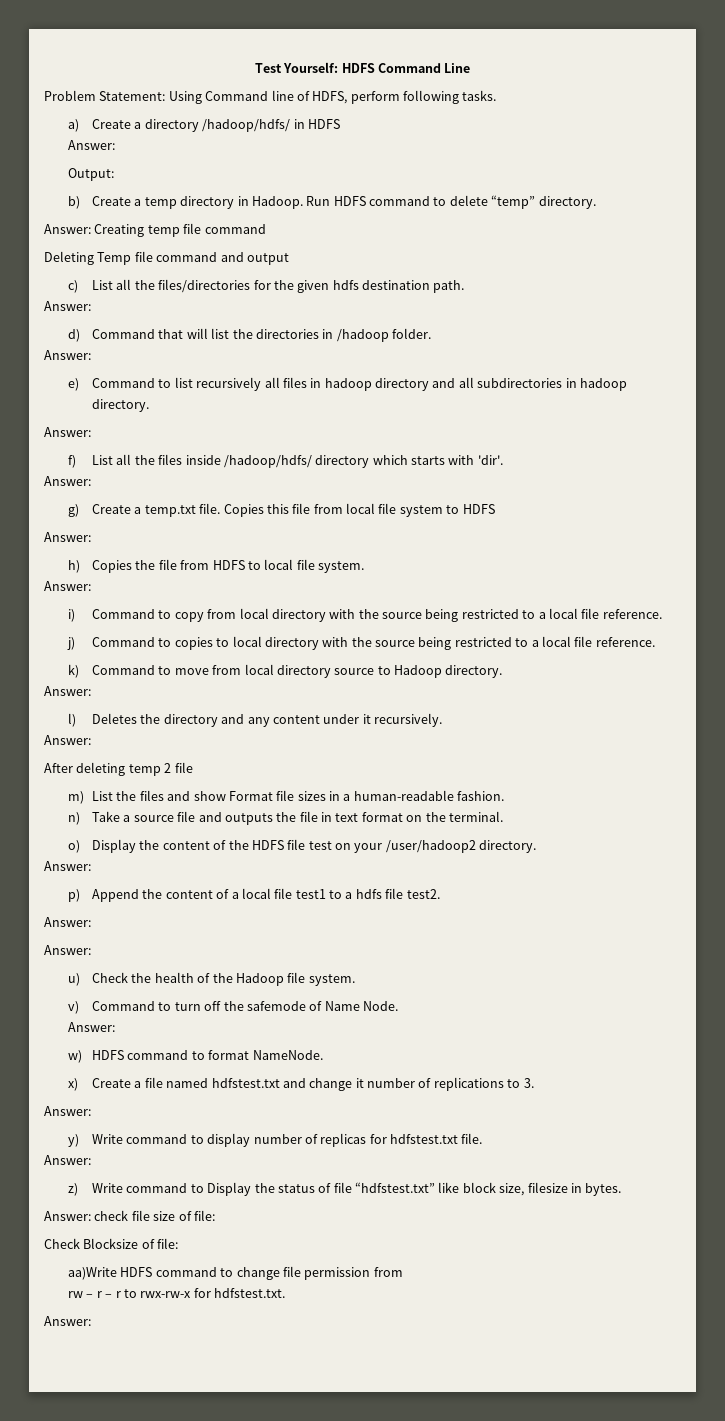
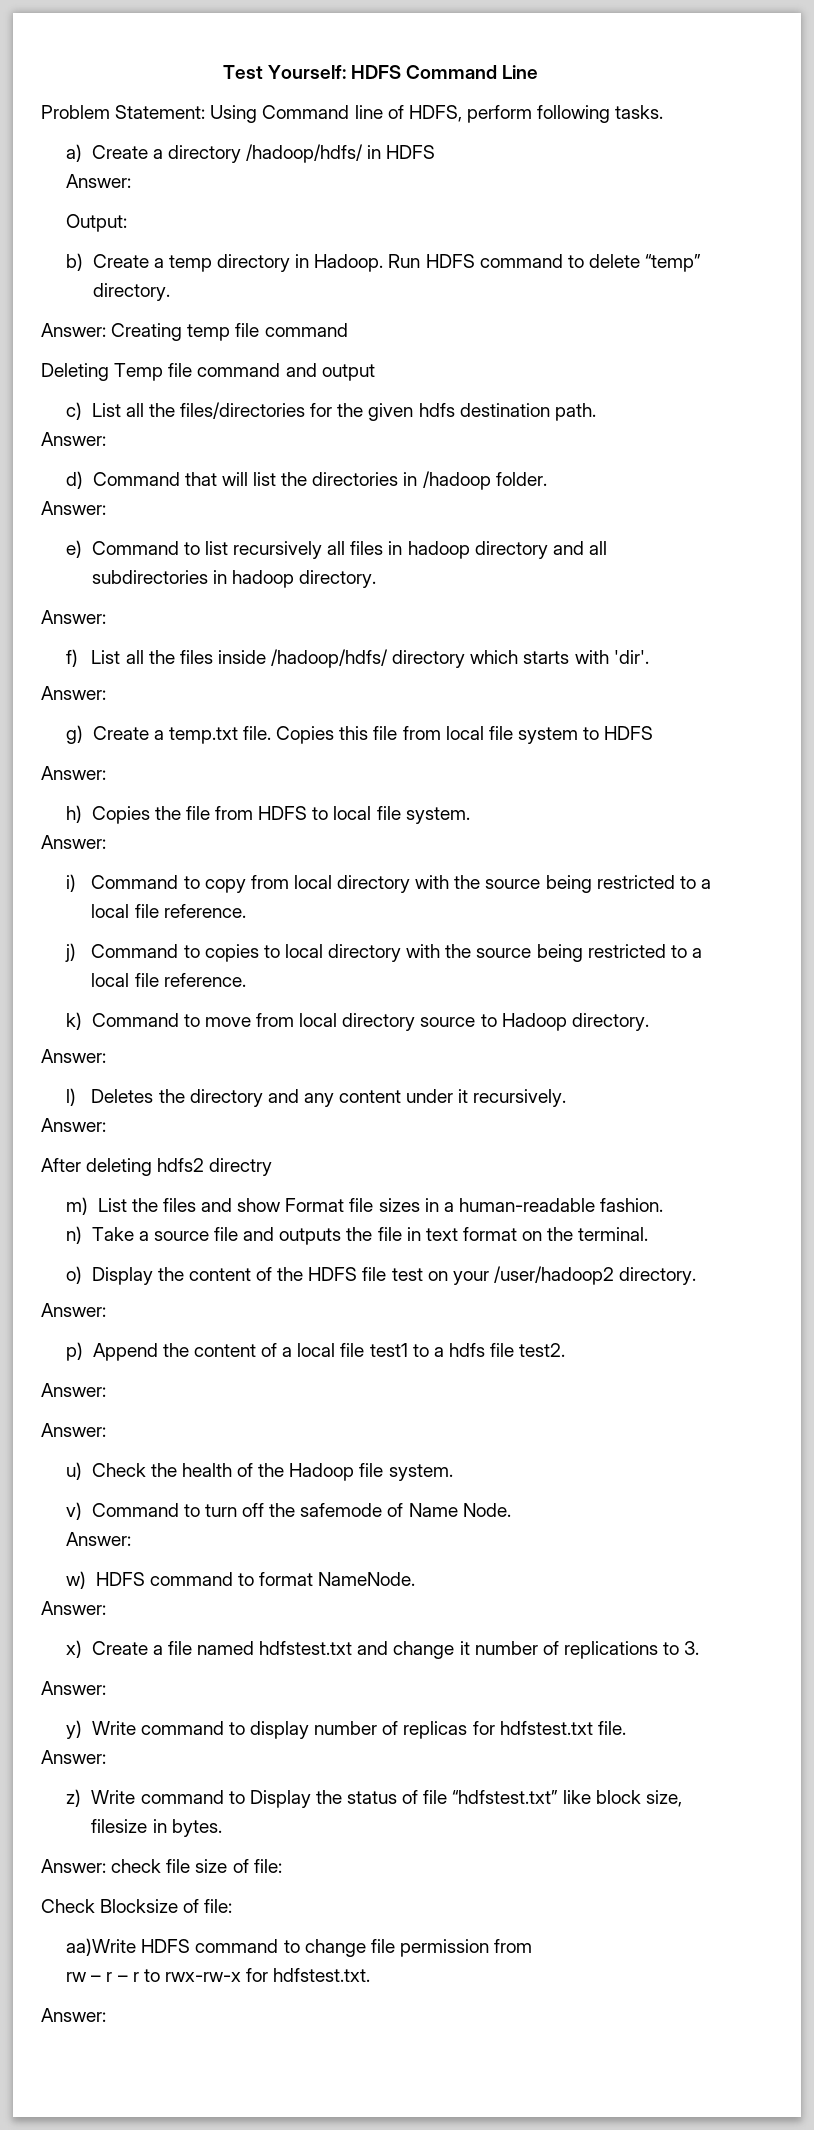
[128,762,193,776] temp 2 file -> [157,1158,273,1176] hdfs2 directry
(323, 1055) none -> [41,1601,106,1615] // Answer:

